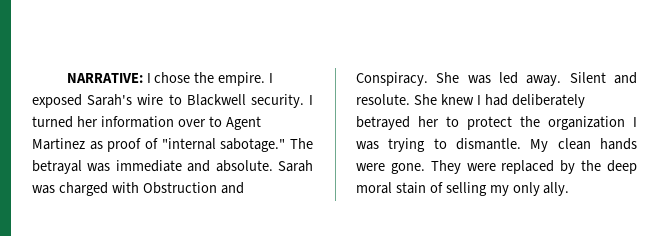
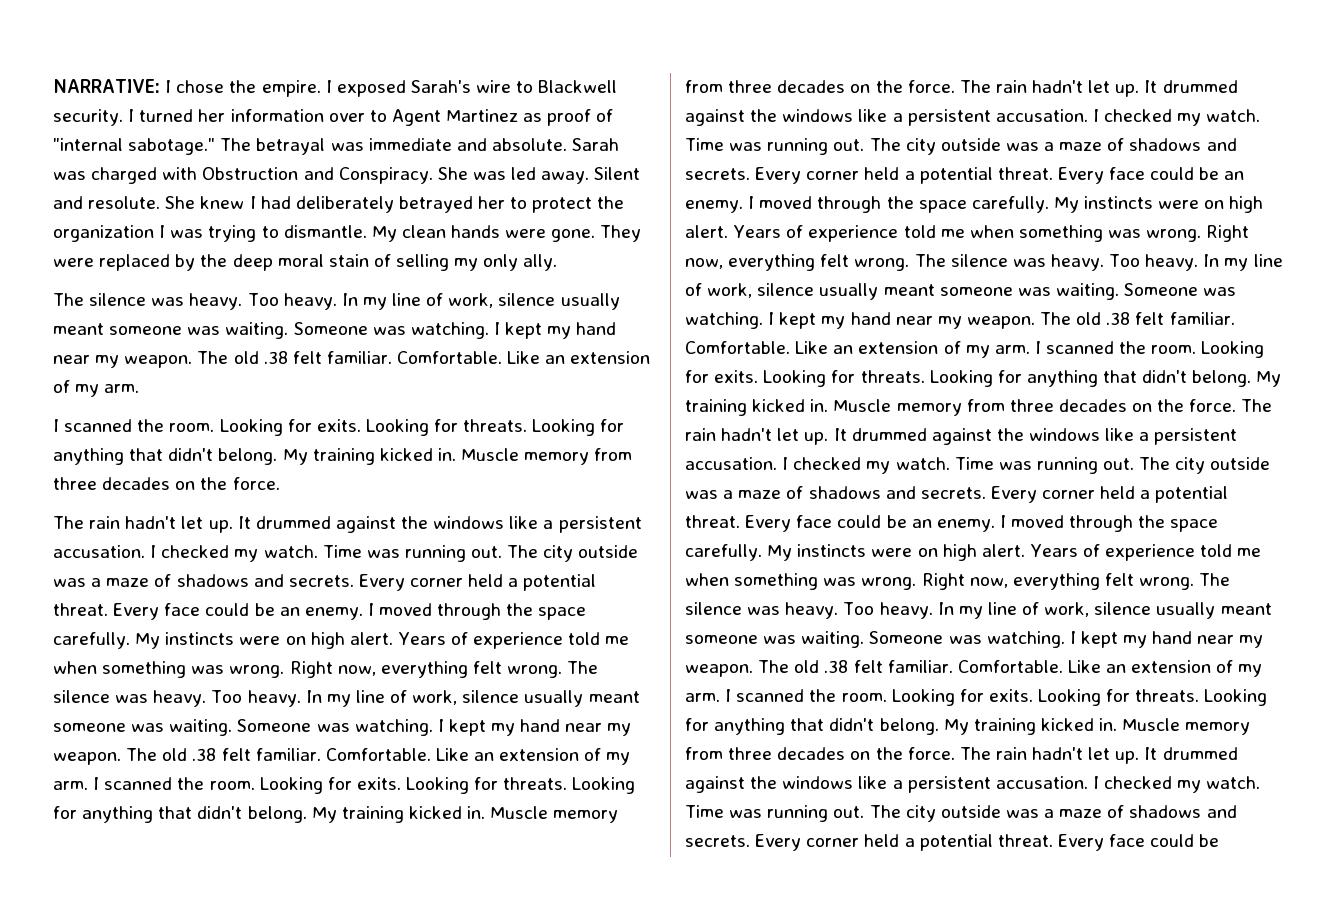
(570, 189) none -> [53,293,620,310] [53,322,617,339] [53,351,651,368] [53,380,140,397] [53,419,625,436] [53,448,633,465] [53,477,280,490] [53,516,642,533] [53,545,639,562] [53,574,597,591] [53,603,587,620] [53,632,630,649] [53,661,599,678] [53,690,640,707] [53,719,632,736] [53,748,631,765] [53,777,636,794] [53,806,619,823] [685,80,1238,97] [685,109,1261,126] [685,138,1237,155] [685,167,1245,184] [685,196,1264,213] [685,225,1250,242] [685,254,1283,271] [685,283,1237,300] [685,312,1235,329] [685,341,1265,358] [685,370,1282,387] [685,399,1273,416] [685,428,1238,445] [685,457,1271,474] [685,486,1229,503] [685,515,1219,532] [685,544,1262,561] [685,573,1231,590] [685,602,1272,619] [685,631,1264,648] [685,660,1263,677] [685,689,1268,706] [685,718,1251,735] [685,747,1238,764] [685,776,1261,793] [685,805,1237,822] [685,834,1220,851] // The silence was heavy. Too heavy. In my line of work, silence usually meant someone was waiting. Someone was watching. I kept my hand near my weapon. The old .38 felt familiar. Comfortable. Like an extension of my arm. // I scanned the room. Looking for exits. Looking for threats. Looking for anything that didn't belong. My training kicked in. Muscle memory from three decades on the force. // The rain hadn't let up. It drummed against the windows like a persistent accusation. I checked my watch. Time was running out. The city outside was a maze of shadows and secrets. Every corner held a potential threat. Every face could be an enemy. I moved through the space carefully. My instincts were on high alert. Years of experience told me when something was wrong. Right now, everything felt wrong. The silence was heavy. Too heavy. In my line of work, silence usually meant someone was waiting. Someone was watching. I kept my hand near my weapon. The old .38 felt familiar. Comfortable. Like an extension of my arm. I scanned the room. Looking for exits. Looking for threats. Looking for anything that didn't belong. My training kicked in. Muscle memory from three decades on the force. The rain hadn't let up. It drummed against the windows like a persistent accusation. I checked my watch. Time was running out. The city outside was a maze of shadows and secrets. Every corner held a potential threat. Every face could be an enemy. I moved through the space carefully. My instincts were on high alert. Years of experience told me when something was wrong. Right now, everything felt wrong. The silence was heavy. Too heavy. In my line of work, silence usually meant someone was waiting. Someone was watching. I kept my hand near my weapon. The old .38 felt familiar. Comfortable. Like an extension of my arm. I scanned the room. Looking for exits. Looking for threats. Looking for anything that didn't belong. My training kicked in. Muscle memory from three decades on the force. The rain hadn't let up. It drummed against the windows like a persistent accusation. I checked my watch. Time was running out. The city outside was a maze of shadows and secrets. Every corner held a potential threat. Every face could be an enemy. I moved through the space carefully. My instincts were on high alert. Years of experience told me when something was wrong. Right now, everything felt wrong. The silence was heavy. Too heavy. In my line of work, silence usually meant someone was waiting. Someone was watching. I kept my hand near my weapon. The old .38 felt familiar. Comfortable. Like an extension of my arm. I scanned the room. Looking for exits. Looking for threats. Looking for anything that didn't belong. My training kicked in. Muscle memory from three decades on the force. The rain hadn't let up. It drummed against the windows like a persistent accusation. I checked my watch. Time was running out. The city outside was a maze of shadows and secrets. Every corner held a potential threat. Every face could be

